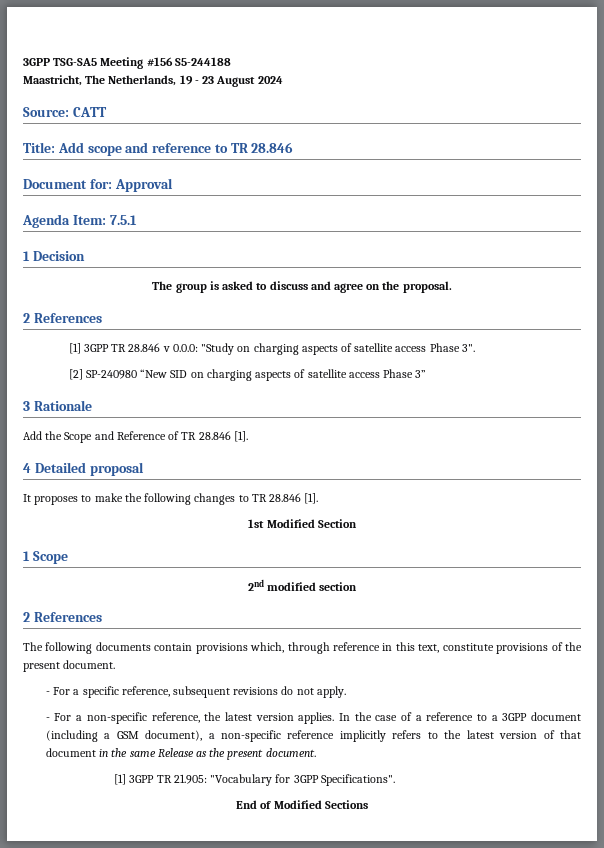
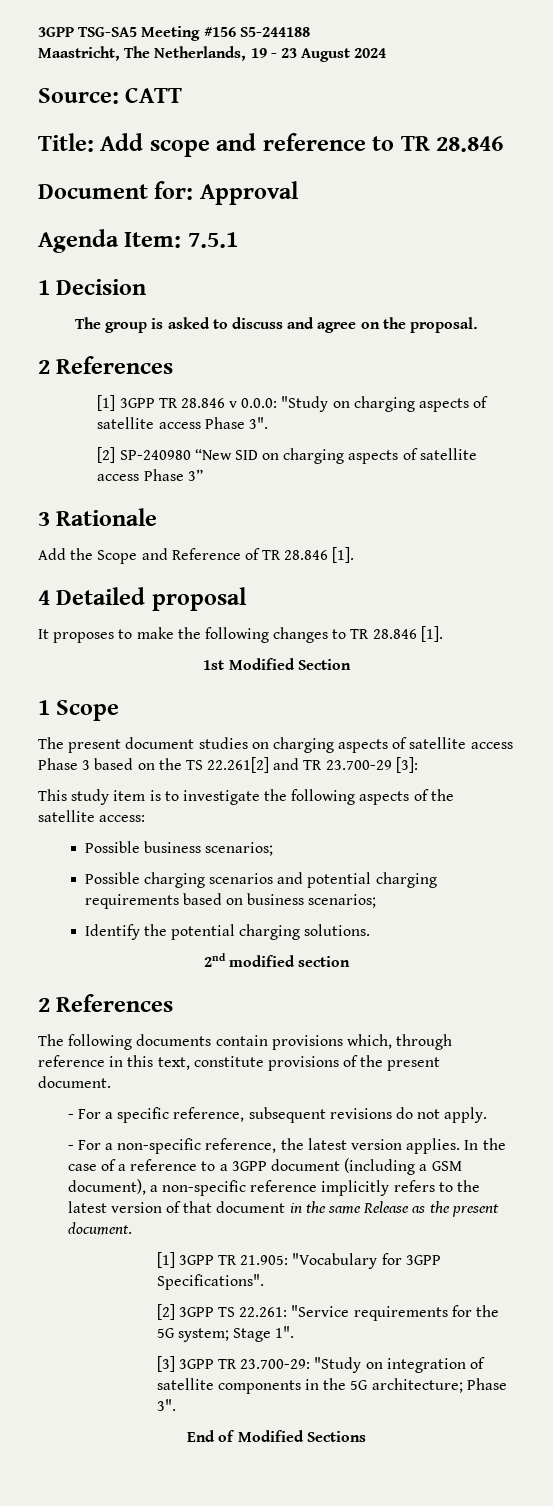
(68, 557) none -> [38,737,513,753] [38,757,418,773] [38,789,454,805] [38,810,146,822] [84,841,274,856] [84,872,437,888] [84,893,377,909] [84,924,371,940] // The present document studies on charging aspects of satellite access Phase 3 based on the TS 22.261[2] and TR 23.700-29 [3]: // This study item is to investigate the following aspects of the satellite access: // Possible business scenarios; // Possible charging scenarios and potential charging requirements based on business scenarios; // Identify the potential charging solutions.
(395, 780) none -> [156,1304,499,1321] [156,1326,295,1342] [156,1356,485,1373] [156,1378,507,1394] [156,1399,176,1411] // [2] 3GPP TS 22.261: "Service requirements for the 5G system; Stage 1". // [3] 3GPP TR 23.700-29: "Study on integration of satellite components in the 5G architecture; Phase 3".

